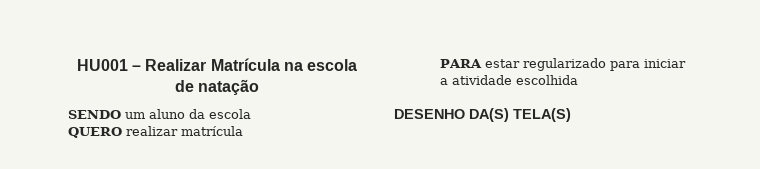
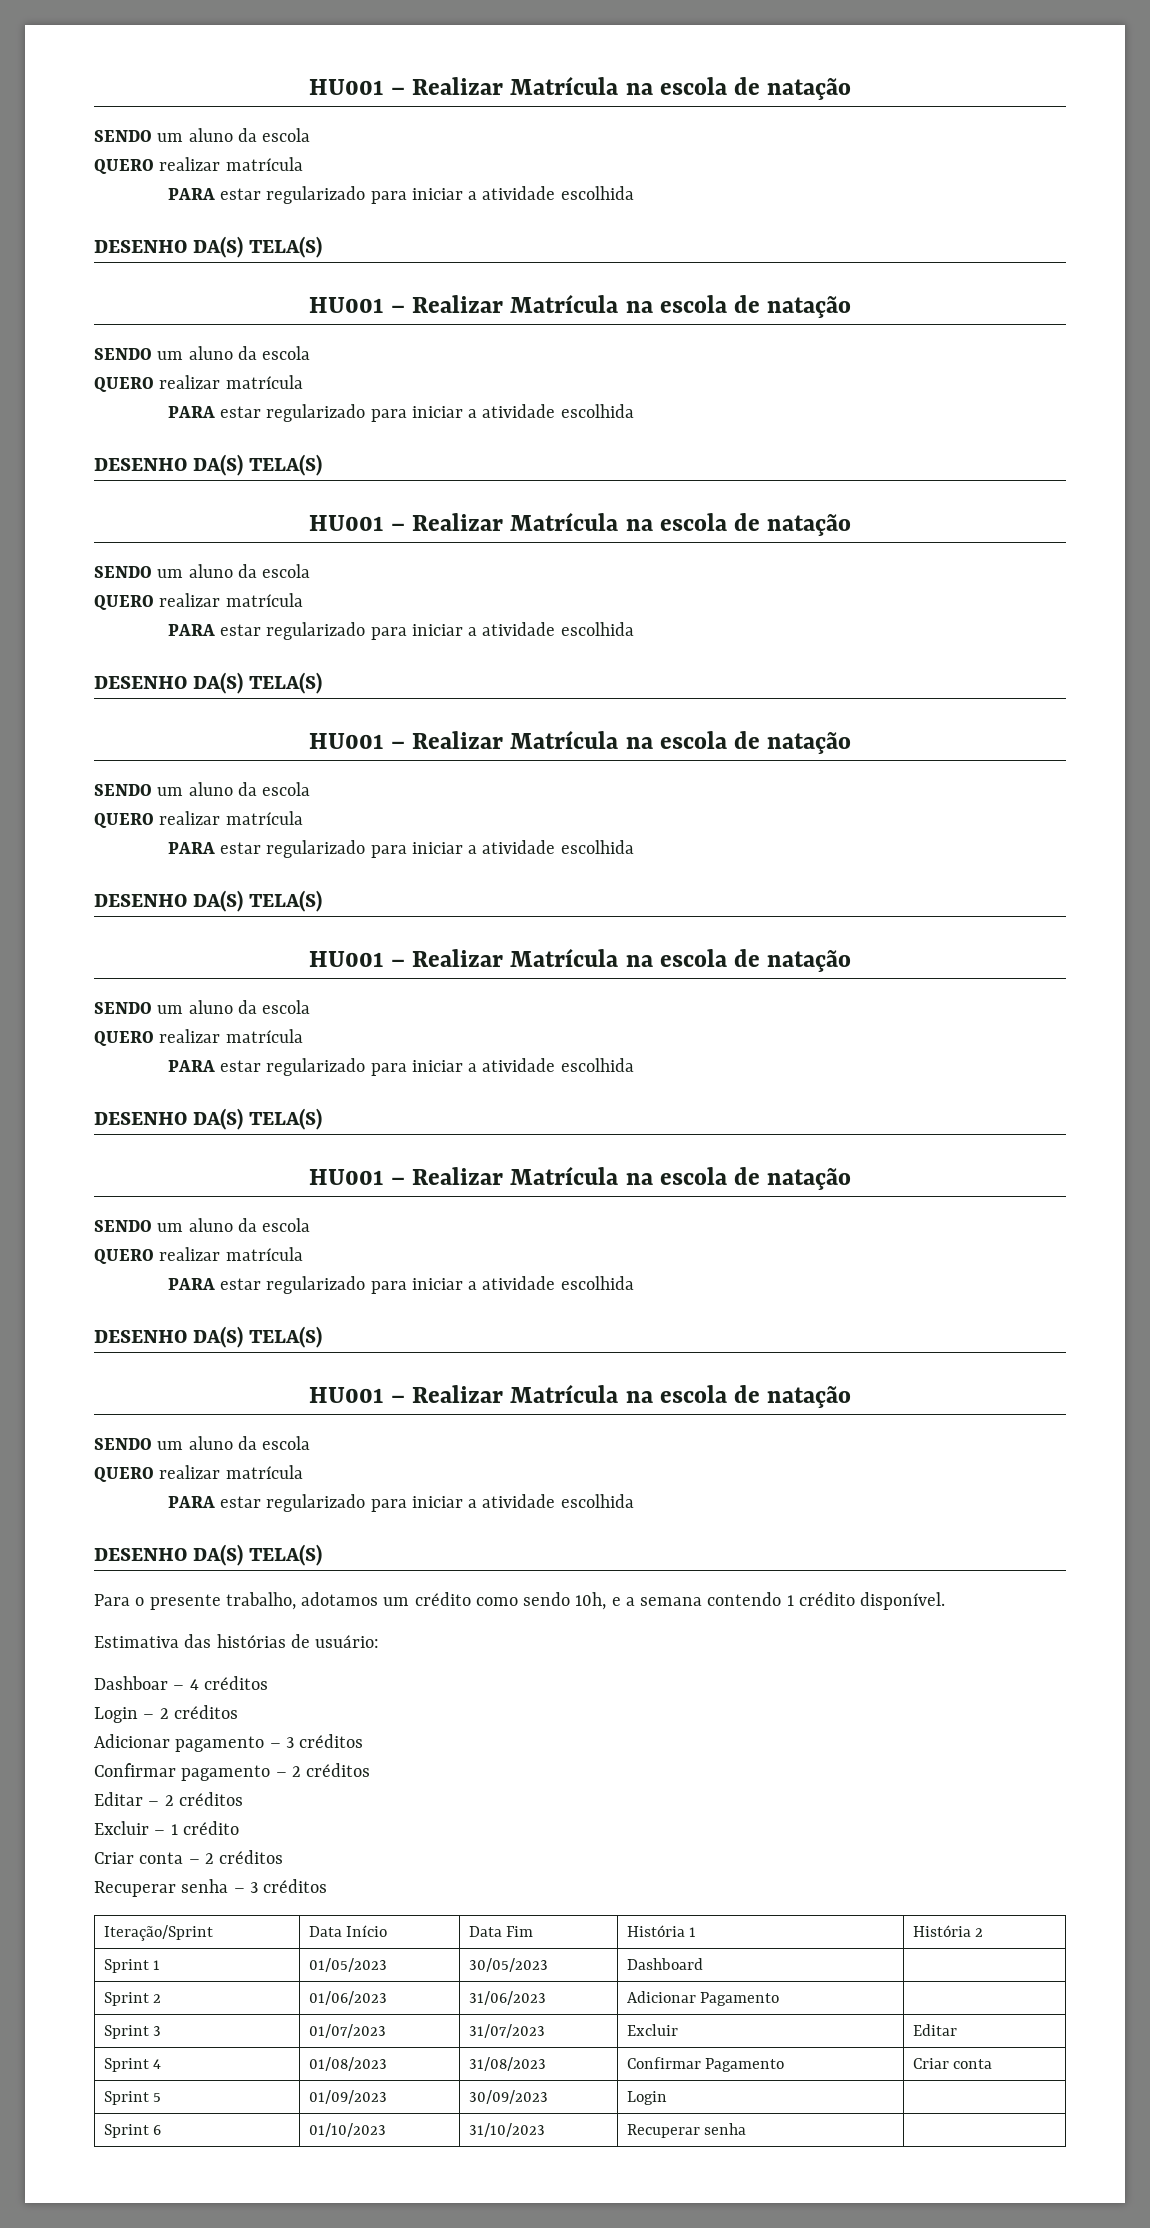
(571, 115) none -> [308,294,852,318] [94,346,311,360] [94,375,303,392] [167,404,634,422] [94,454,323,476] [308,512,852,536] [94,564,311,578] [94,593,303,610] [167,622,634,640] [94,672,323,694] [308,730,852,754] [94,782,311,796] [94,811,303,828] [167,840,634,858] [94,890,323,912] [308,948,852,972] [94,1000,311,1014] [94,1029,303,1046] [167,1058,634,1076] [94,1108,323,1130] [308,1166,852,1190] [94,1218,311,1232] [94,1247,303,1264] [167,1276,634,1294] [94,1326,323,1348] [308,1384,852,1408] [94,1436,311,1450] [94,1465,303,1482] [167,1494,634,1512] [94,1544,323,1566] [94,1592,946,1610] [94,1634,380,1648] [94,1676,268,1690] [94,1705,238,1723] [94,1734,364,1752] [94,1763,371,1781] [94,1792,243,1806] [94,1821,239,1835] [94,1850,284,1864] [94,1879,328,1897] [103,1925,213,1941] [308,1925,388,1937] [468,1926,534,1937] [626,1925,697,1937] [912,1925,984,1937] [103,1959,161,1973] [308,1958,387,1972] [468,1958,548,1972] [626,1958,703,1970] [103,1992,162,2006] [308,1991,387,2005] [468,1991,546,2005] [626,1991,780,2006] [103,2025,162,2039] [308,2024,386,2038] [468,2024,545,2038] [626,2024,678,2036] [912,2024,957,2036] [103,2058,162,2072] [308,2057,387,2071] [468,2057,546,2071] [626,2057,785,2072] [912,2058,993,2069] [103,2091,162,2105] [308,2090,387,2104] [468,2090,548,2104] [626,2091,667,2105] [103,2124,162,2138] [308,2123,386,2137] [468,2123,545,2137] [626,2123,747,2138] // HU001 – Realizar Matrícula na escola de natação // SENDO um aluno da escola // QUERO realizar matrícula // PARA estar regularizado para iniciar a atividade escolhida // DESENHO DA(S) TELA(S) // HU001 – Realizar Matrícula na escola de natação // SENDO um aluno da escola // QUERO realizar matrícula // PARA estar regularizado para iniciar a atividade escolhida // DESENHO DA(S) TELA(S) // HU001 – Realizar Matrícula na escola de natação // SENDO um aluno da escola // QUERO realizar matrícula // PARA estar regularizado para iniciar a atividade escolhida // DESENHO DA(S) TELA(S) // HU001 – Realizar Matrícula na escola de natação // SENDO um aluno da escola // QUERO realizar matrícula // PARA estar regularizado para iniciar a atividade escolhida // DESENHO DA(S) TELA(S) // HU001 – Realizar Matrícula na escola de natação // SENDO um aluno da escola // QUERO realizar matrícula // PARA estar regularizado para iniciar a atividade escolhida // DESENHO DA(S) TELA(S) // HU001 – Realizar Matrícula na escola de natação // SENDO um aluno da escola // QUERO realizar matrícula // PARA estar regularizado para iniciar a atividade escolhida // DESENHO DA(S) TELA(S) // Para o presente trabalho, adotamos um crédito como sendo 10h, e a semana contendo 1 crédito disponível. // Estimativa das histórias de usuário: // Dashboar – 4 créditos // Login – 2 créditos // Adicionar pagamento – 3 créditos // Confirmar pagamento – 2 créditos // Editar – 2 créditos // Excluir – 1 crédito // Criar conta – 2 créditos // Recuperar senha – 3 créditos // Iteração/Sprint | Data Início | Data Fim | História 1 | História 2 // Sprint 1 | 01/05/2023 | 30/05/2023 | Dashboard | // Sprint 2 | 01/06/2023 | 31/06/2023 | Adicionar Pagamento | // Sprint 3 | 01/07/2023 | 31/07/2023 | Excluir | Editar // Sprint 4 | 01/08/2023 | 31/08/2023 | Confirmar Pagamento | Criar conta // Sprint 5 | 01/09/2023 | 30/09/2023 | Login | // Sprint 6 | 01/10/2023 | 31/10/2023 | Recuperar senha |

